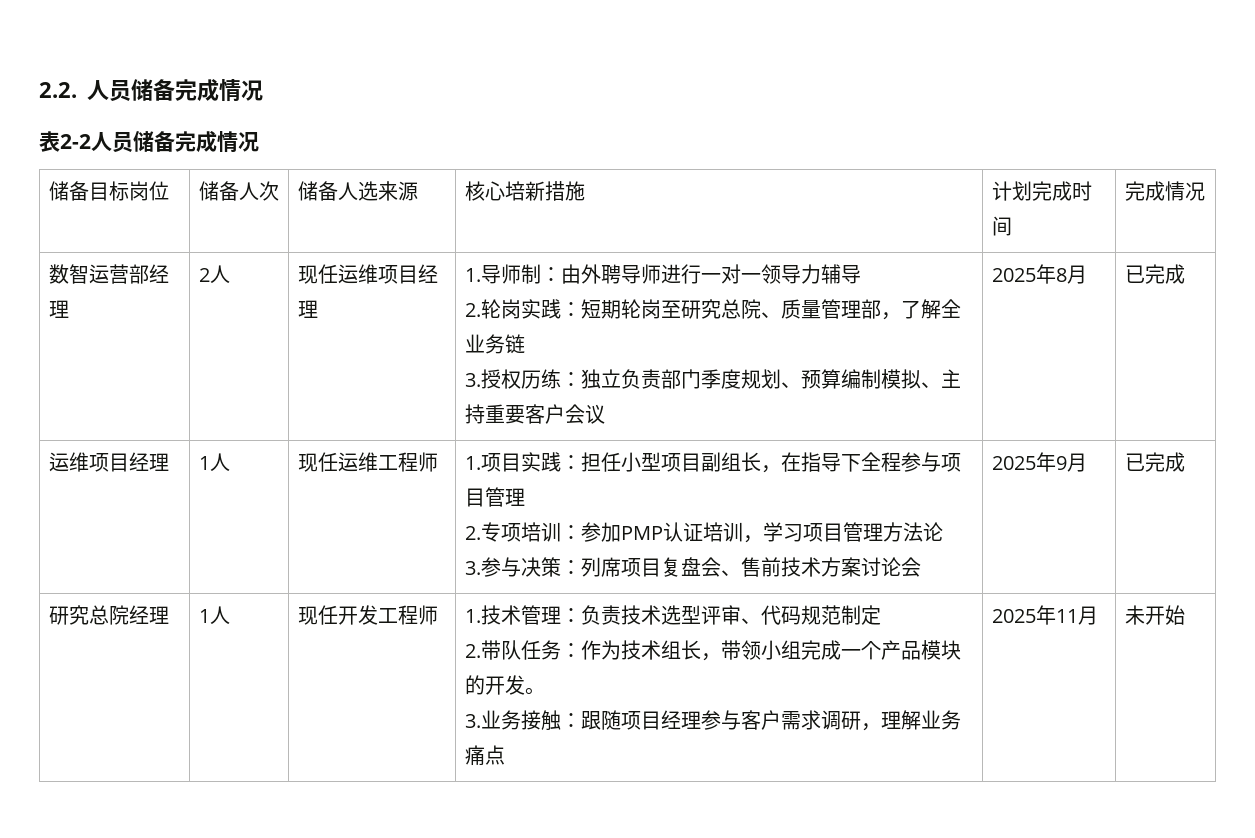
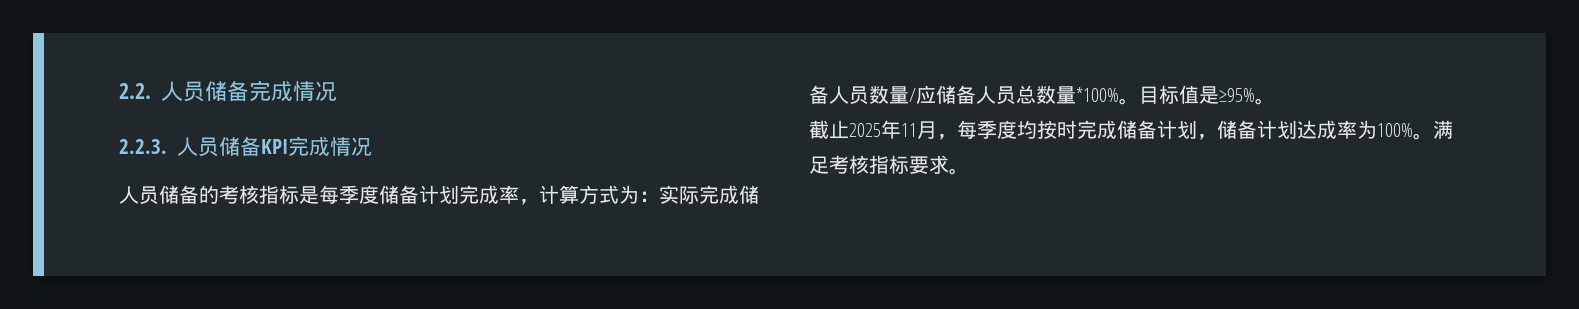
[39,130,259,153] [48,181,169,201] [198,181,279,201] [297,181,418,201] [464,181,585,201] [991,181,1092,201] [991,216,1012,236] [1124,181,1205,201] [48,264,169,284] [48,300,69,318] [198,265,230,283] [297,264,438,284] [297,300,318,318] [464,264,861,284] [464,299,961,320] [464,334,525,354] [464,369,961,389] [464,404,605,424] [991,264,1087,284] [1124,264,1185,284] [48,452,169,472] [198,453,230,471] [297,452,438,472] [464,452,961,473] [464,487,525,507] [464,522,943,543] [464,557,921,577] [991,452,1087,472] [1124,452,1185,472] [48,605,169,625] [198,606,230,624] [297,605,438,625] [464,605,881,625] [464,640,961,661] [464,675,545,695] [464,710,961,731] [464,745,505,766] [991,605,1098,625] [1124,605,1185,625] 表2-2人员储备完成情况 // 储备目标岗位 | 储备人次 | 储备人选来源 | 核心培新措施 | 计划完成时间 | 完成情况 // 数智运营部经理 | 2人 | 现任运维项目经理 | 1.导师制：由外聘导师进行一对一领导力辅导 // 2.轮岗实践：短期轮岗至研究总院、质量管理部，了解全业务链 // 3.授权历练：独立负责部门季度规划、预算编制模拟、主持重要客户会议 | 2025年8月 | 已完成 // 运维项目经理 | 1人 | 现任运维工程师 | 1.项目实践：担任小型项目副组长，在指导下全程参与项目管理 // 2.专项培训：参加PMP认证培训，学习项目管理方法论 // 3.参与决策：列席项目复盘会、售前技术方案讨论会 | 2025年9月 | 已完成 // 研究总院经理 | 1人 | 现任开发工程师 | 1.技术管理：负责技术选型评审、代码规范制定 // 2.带队任务：作为技术组长，带领小组完成一个产品模块的开发。 // 3.业务接触：跟随项目经理参与客户需求调研，理解业务痛点 | 2025年11月 | 未开始 -> [119,136,372,157] [119,185,759,205] [809,85,1275,105] [809,120,1453,140] [809,155,969,175] 2.2.3.人员储备KPI完成情况 // 人员储备的考核指标是每季度储备计划完成率，计算方式为：实际完成储备人员数量/应储备人员总数量*100%。目标值是≥95%。 // 截止2025年11月，每季度均按时完成储备计划，储备计划达成率为100%。满足考核指标要求。

